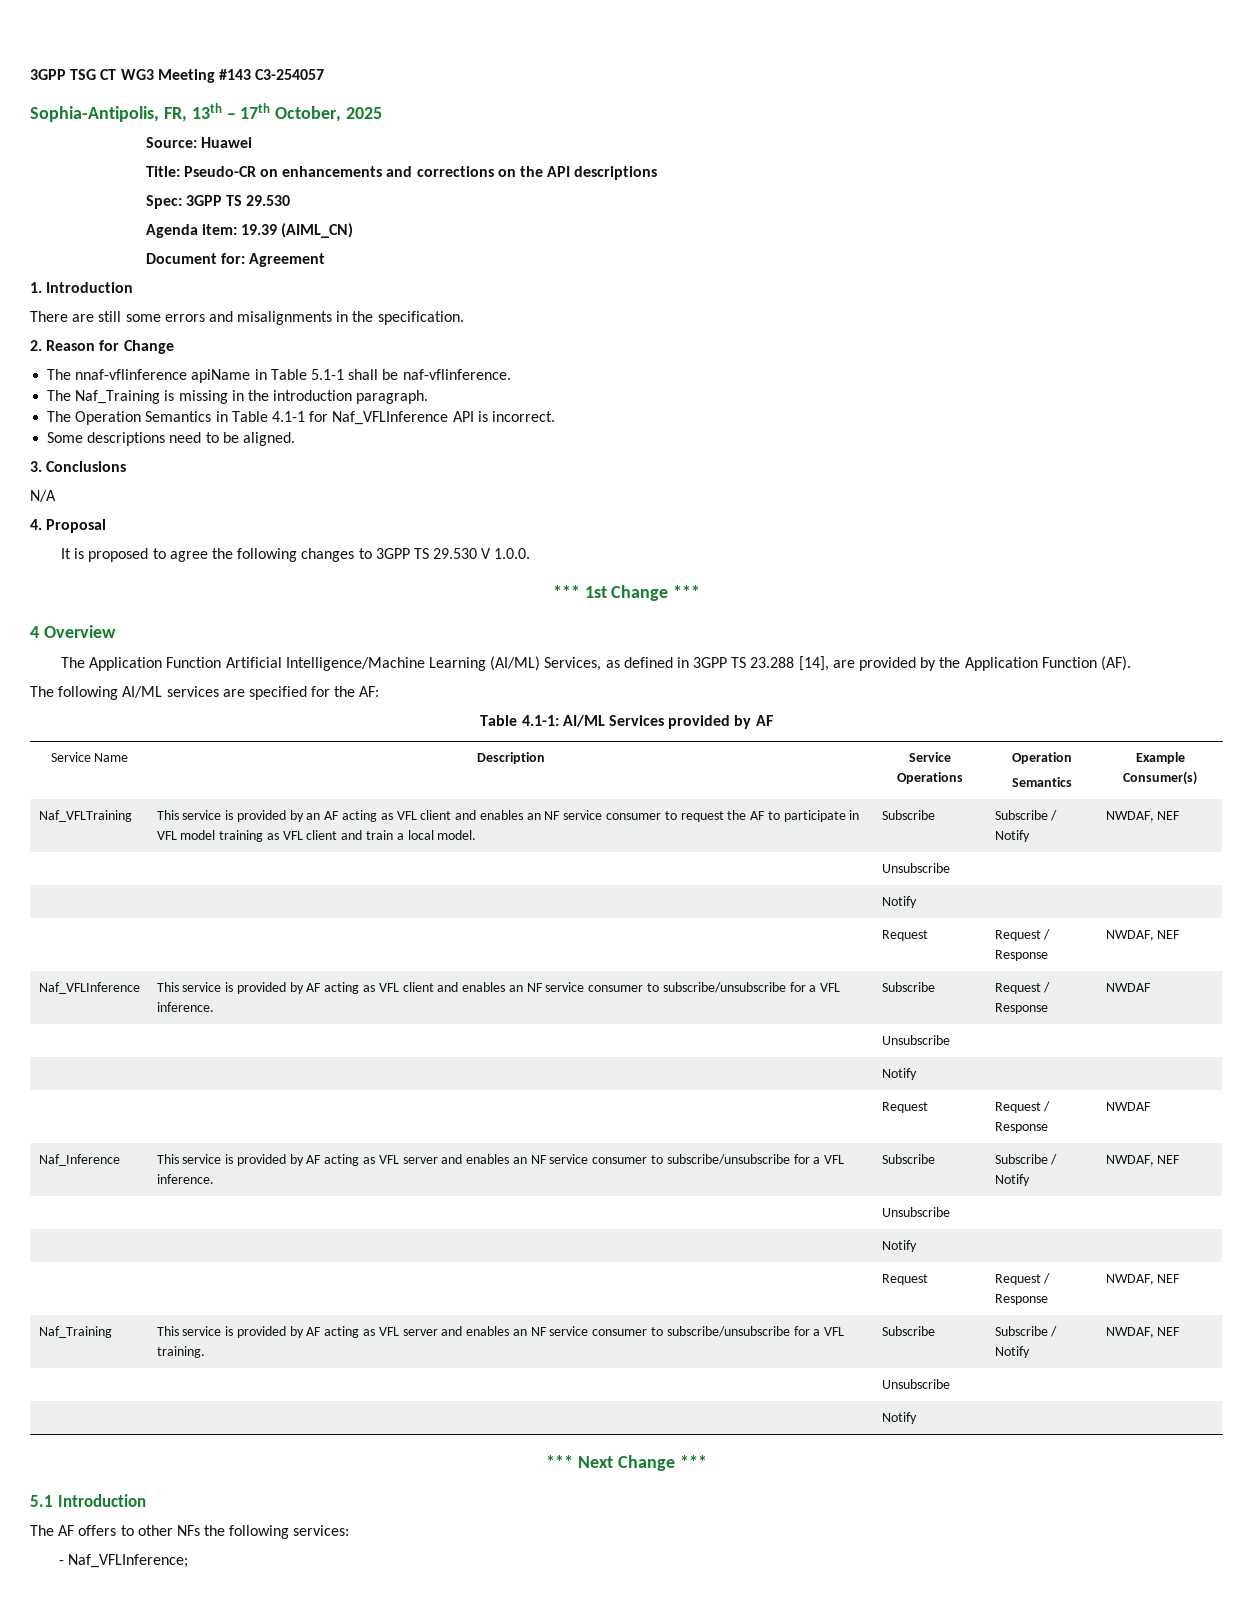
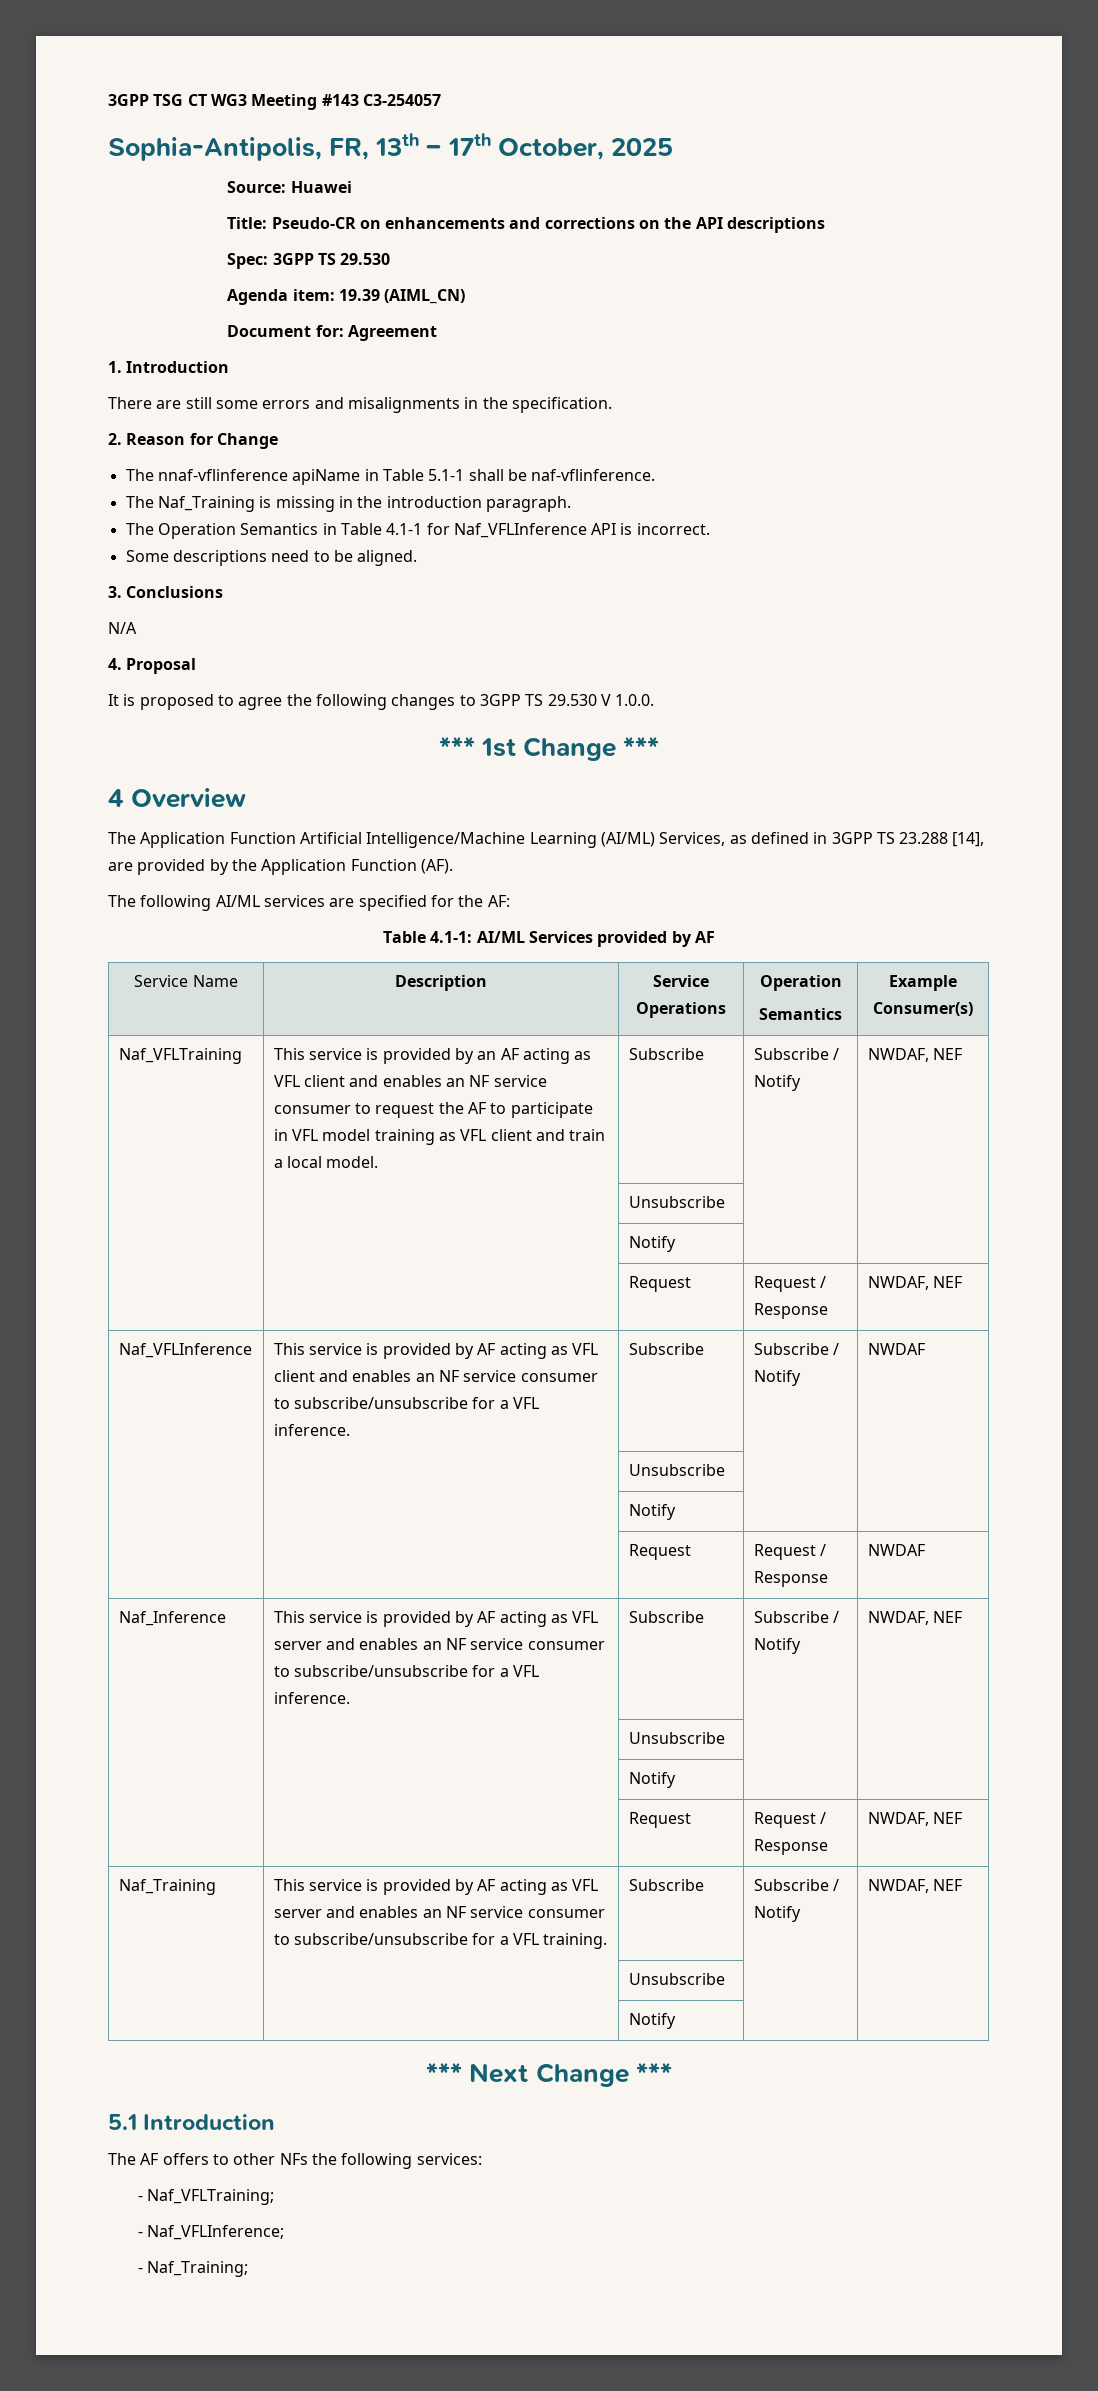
[994,982,1051,994] [994,1003,1048,1014] Request / Response -> [753,1343,840,1355] [753,1370,801,1386] Subscribe / Notify
(350, 1530) none -> [137,2189,275,2205] // - Naf_VFLTraining;
(189, 1561) none -> [137,2261,249,2277] // - Naf_Training;

